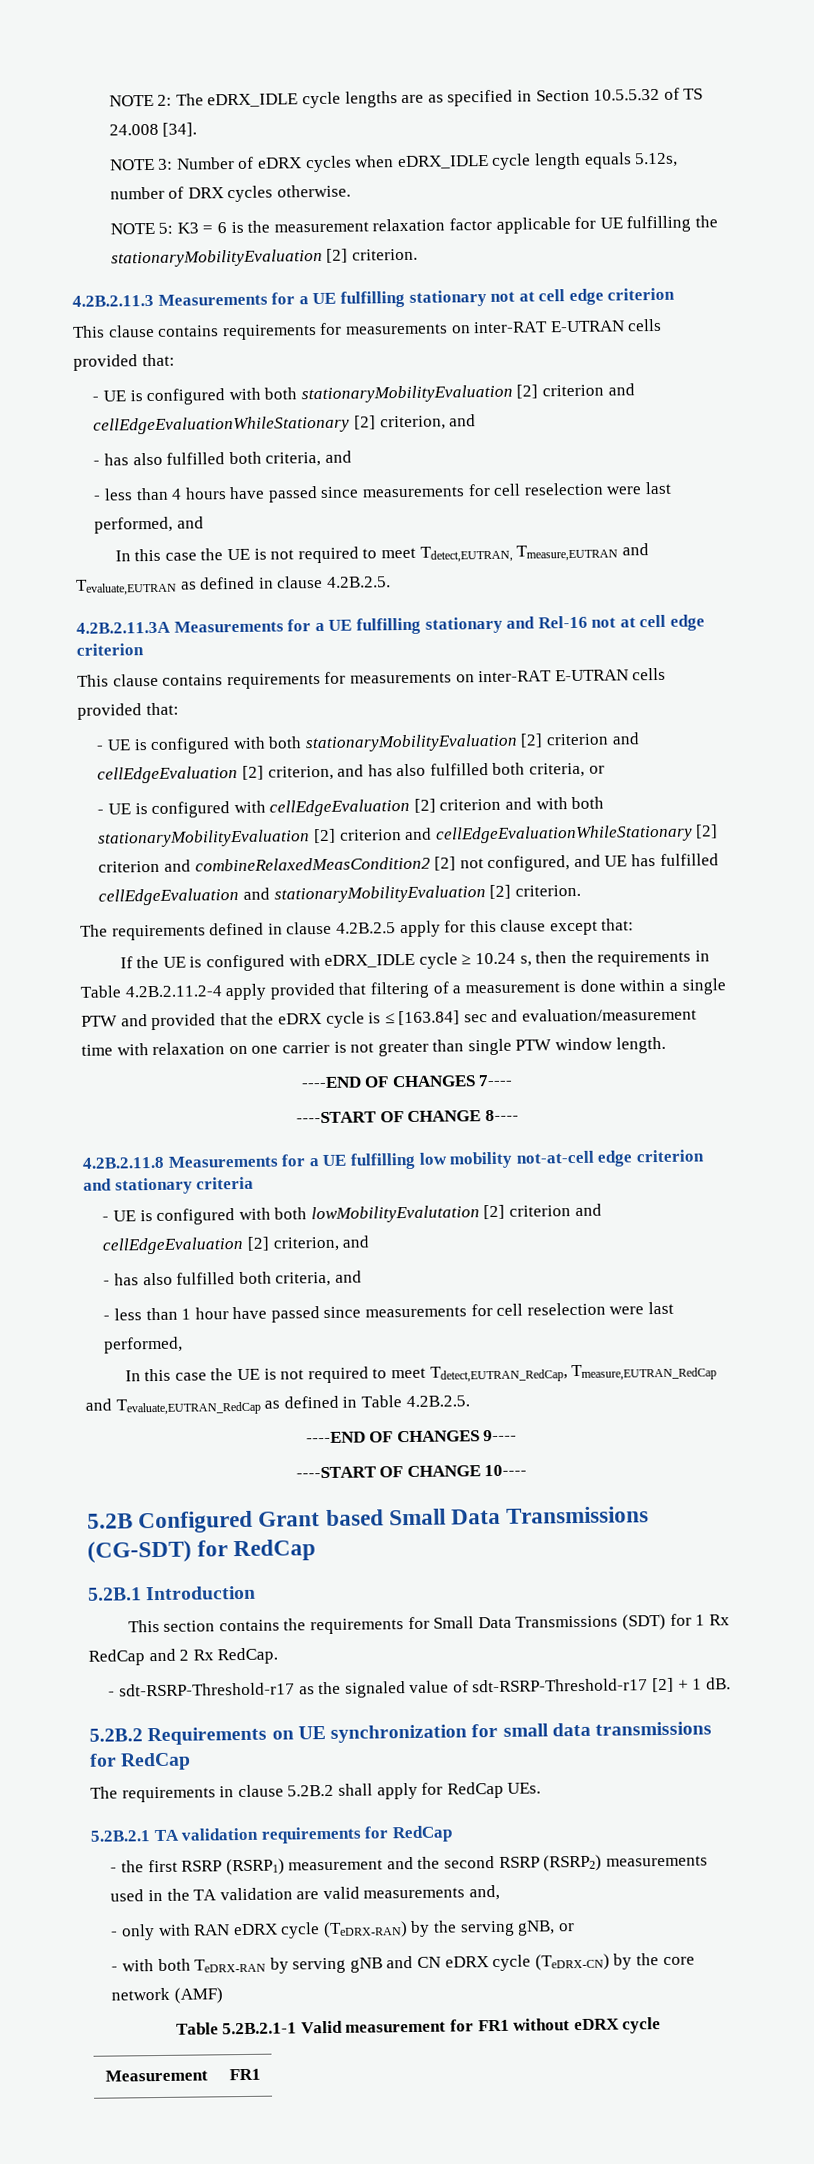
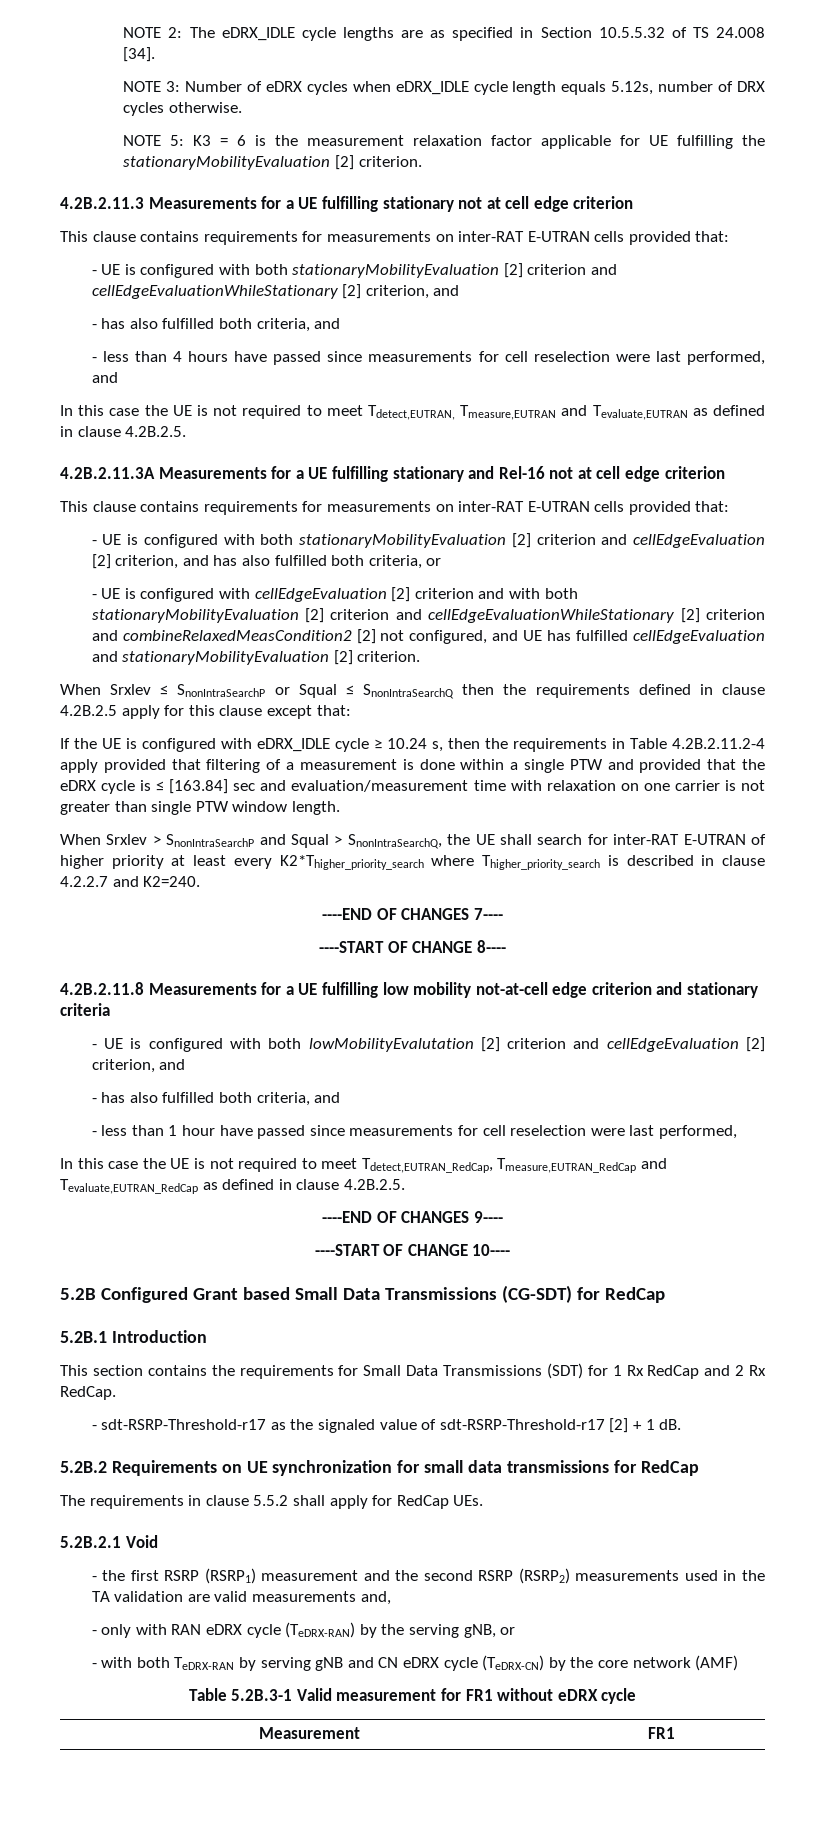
[80,924,108,937] The -> [60,684,527,699] When Srxlev ≤ SnonIntraSearchP or Squal ≤ SnonIntraSearchQ then the
(666, 1045) none -> [60,834,766,849] [60,855,766,870] [60,876,201,887] // When Srxlev > SnonIntraSearchP and Squal > SnonIntraSearchQ, the UE shall search for inter-RAT E-UTRAN of higher priority at least every K2*Thigher_priority_search where Thigher_priority_search is described in clause 4.2.2.7 and K2=240.
[360,1395,402,1408] Table -> [296,1179,340,1190] clause
[287,1784,335,1797] 5.2B.2 -> [253,1495,289,1506] 5.5.2
[153,1825,453,1844] TA validation requirements for RedCap -> [125,1535,158,1548] Void
[222,2022,298,2035] 5.2B.2.1-1 -> [231,1689,293,1701] 5.2B.3-1

